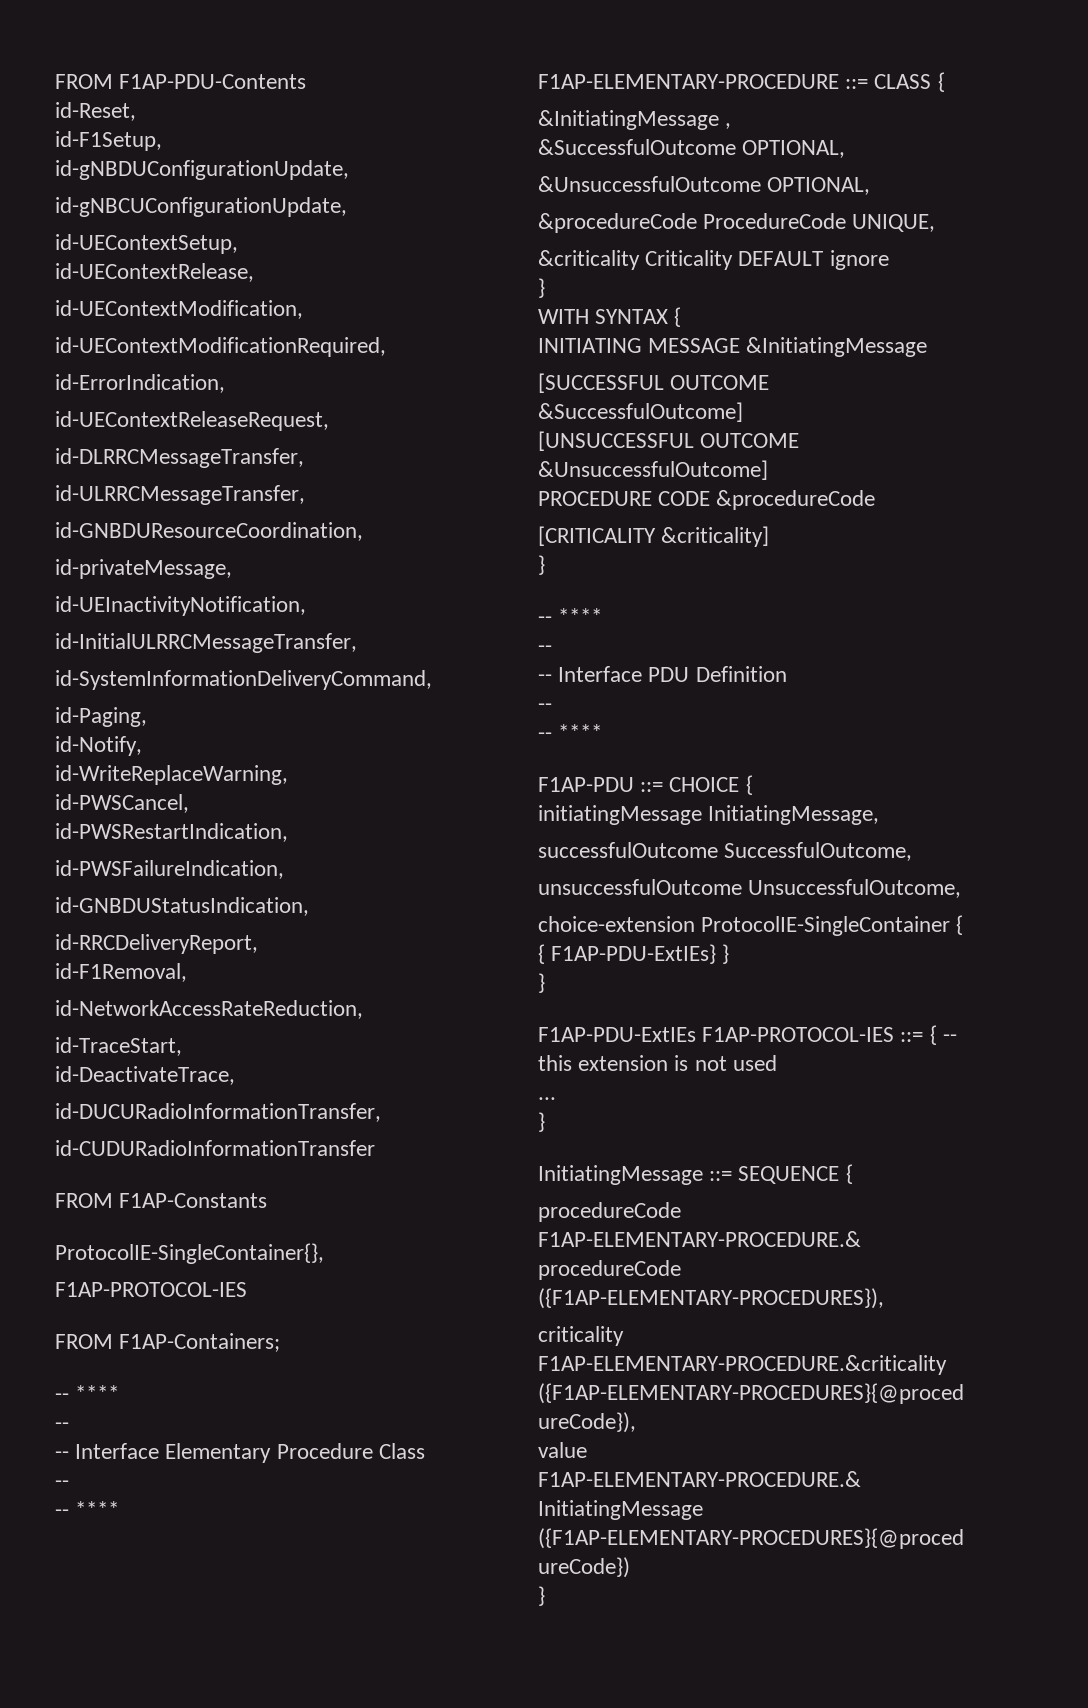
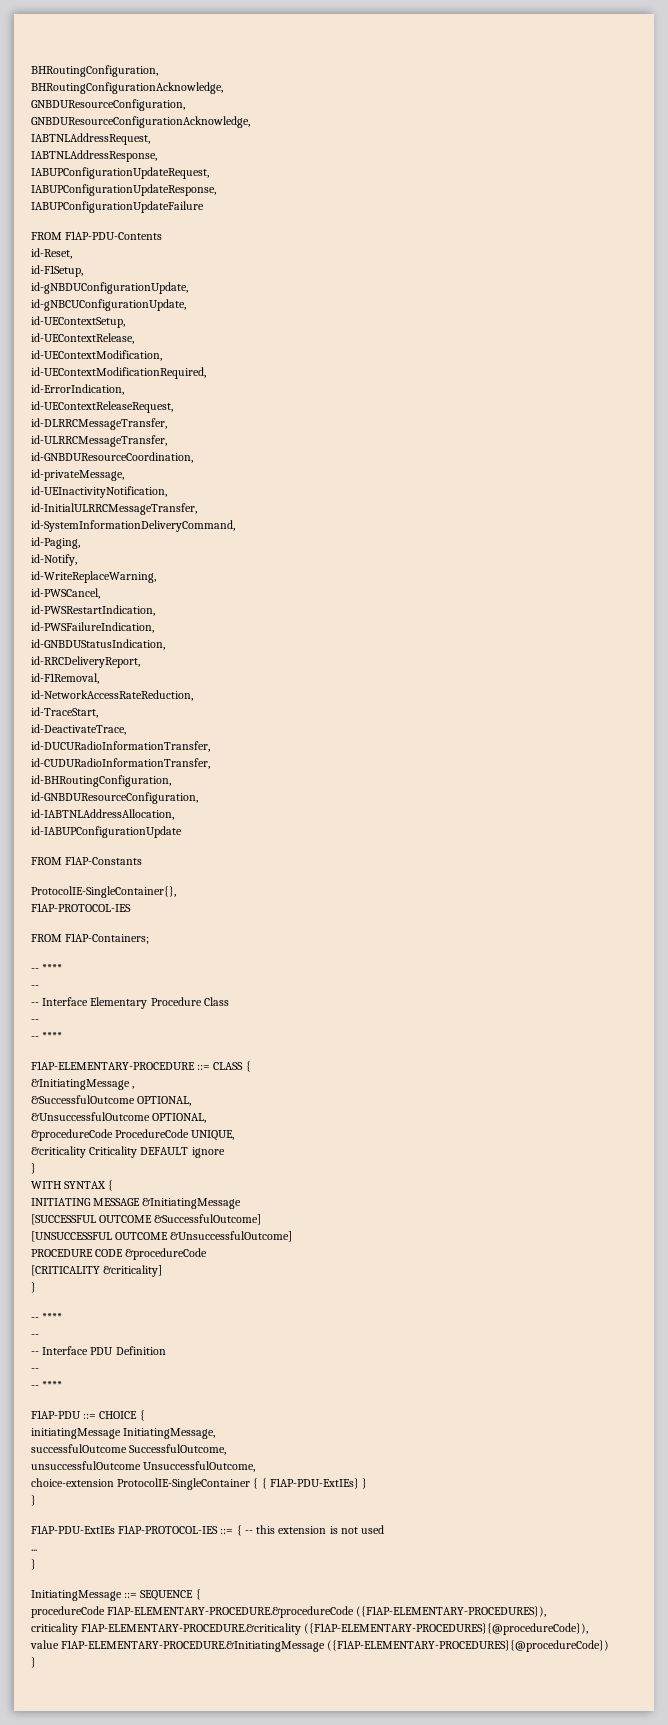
(55, 81) none -> [31,65,158,77] [31,82,223,94] [31,99,185,111] [31,116,250,128] [31,133,150,145] [31,150,157,162] [31,167,209,179] [31,184,216,196] [31,201,204,213] BHRoutingConfiguration, // BHRoutingConfigurationAcknowledge, // GNBDUResourceConfiguration, // GNBDUResourceConfigurationAcknowledge, // IABTNLAddressRequest, // IABTNLAddressResponse, // IABUPConfigurationUpdateRequest, // IABUPConfigurationUpdateResponse, // IABUPConfigurationUpdateFailure //
[55,1140,375,1156] id-CUDURadioInformationTransfer -> [31,758,210,769] [31,775,171,787] [31,792,198,804] [31,809,174,820] [31,826,182,838] id-CUDURadioInformationTransfer, // id-BHRoutingConfiguration, // id-GNBDUResourceConfiguration, // id-IABTNLAddressAllocation, // id-IABUPConfigurationUpdate

